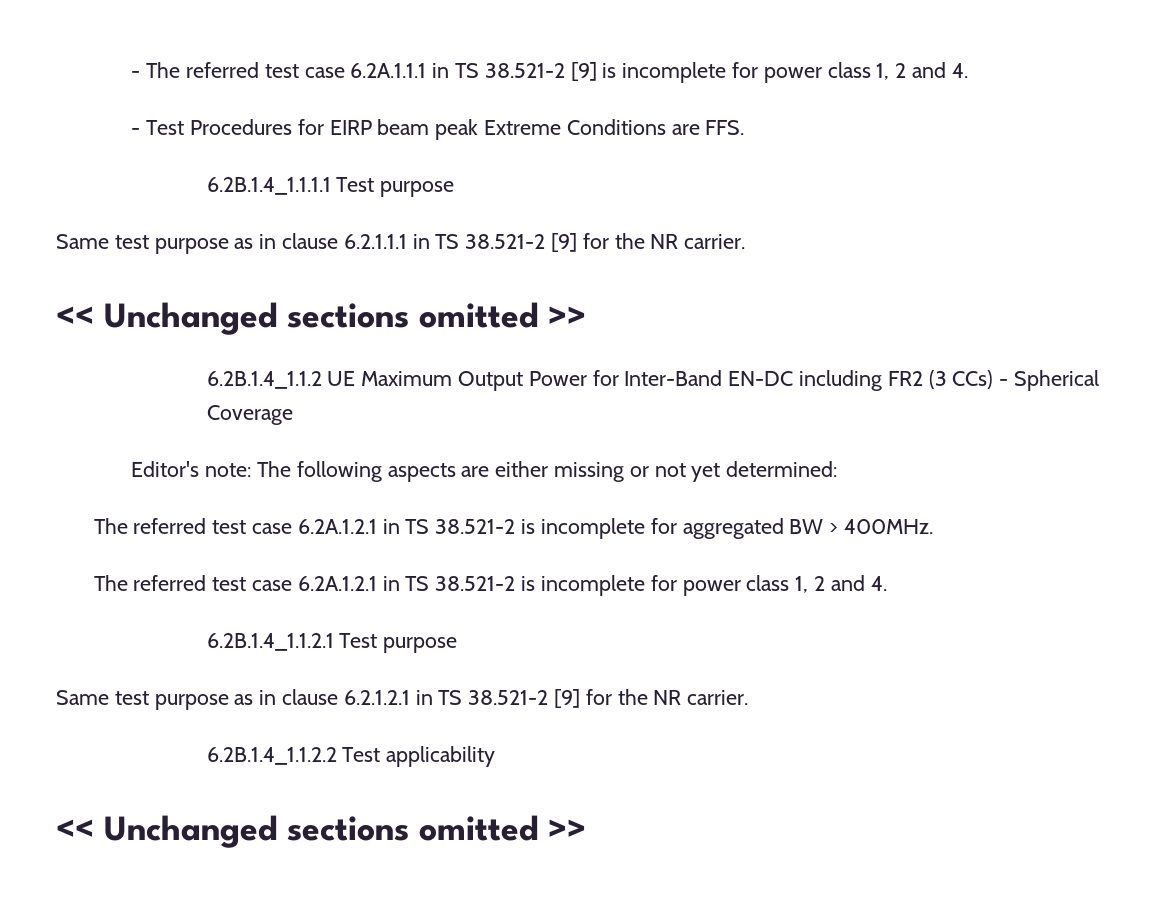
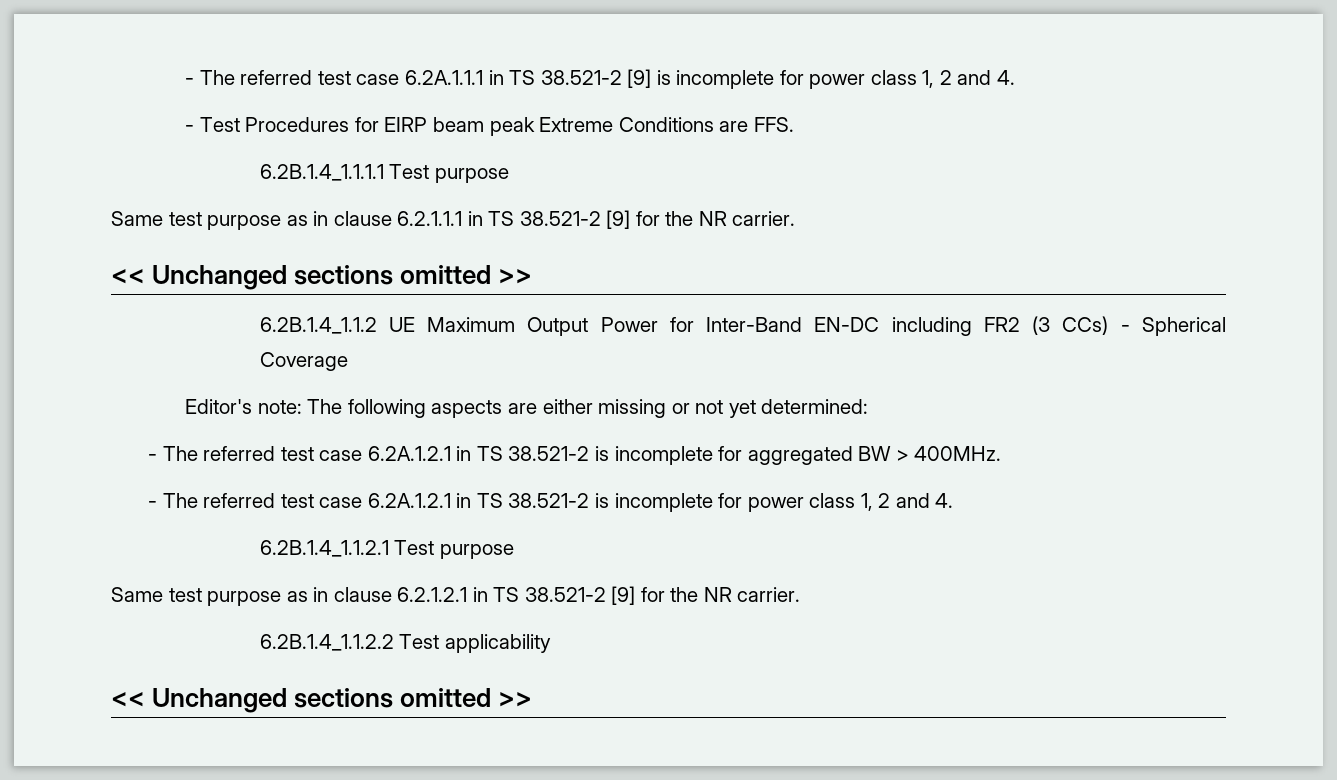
(838, 469) none -> [148,454,158,461] -
(933, 526) none -> [148,501,158,508] -

